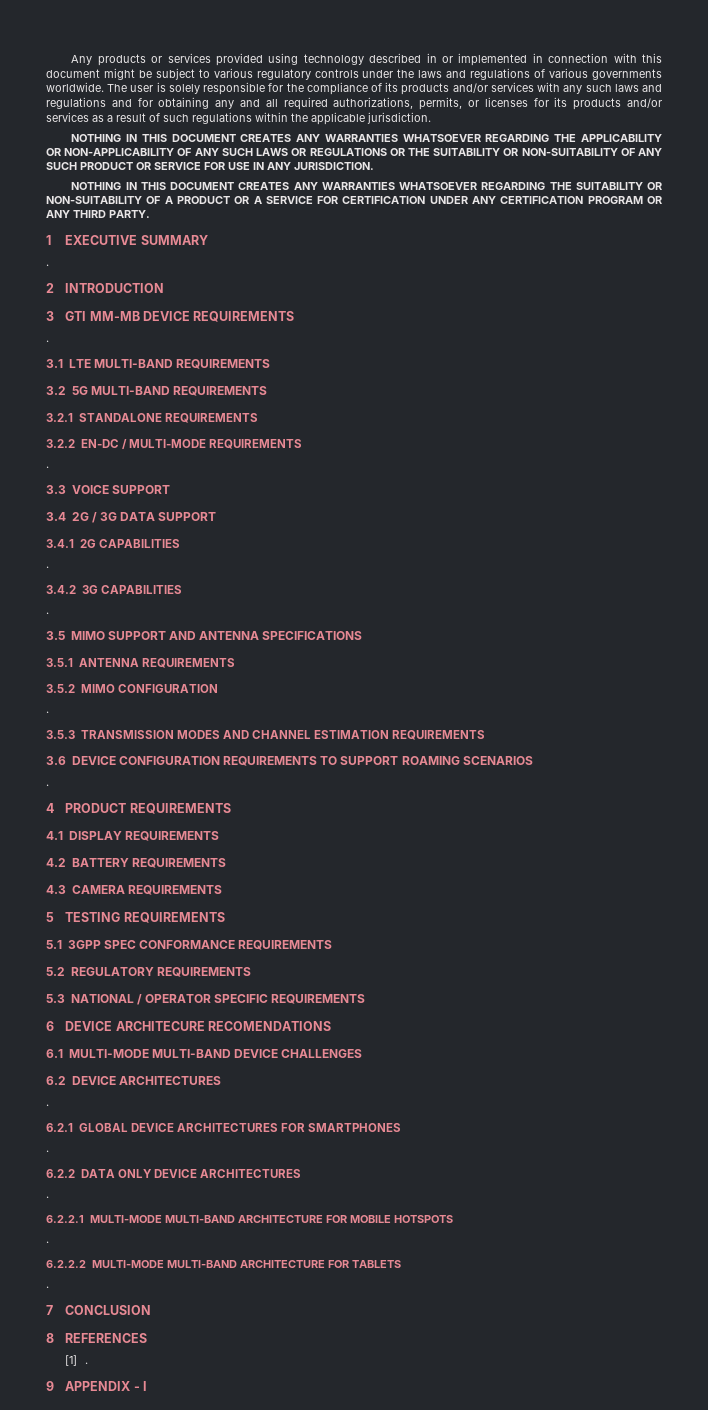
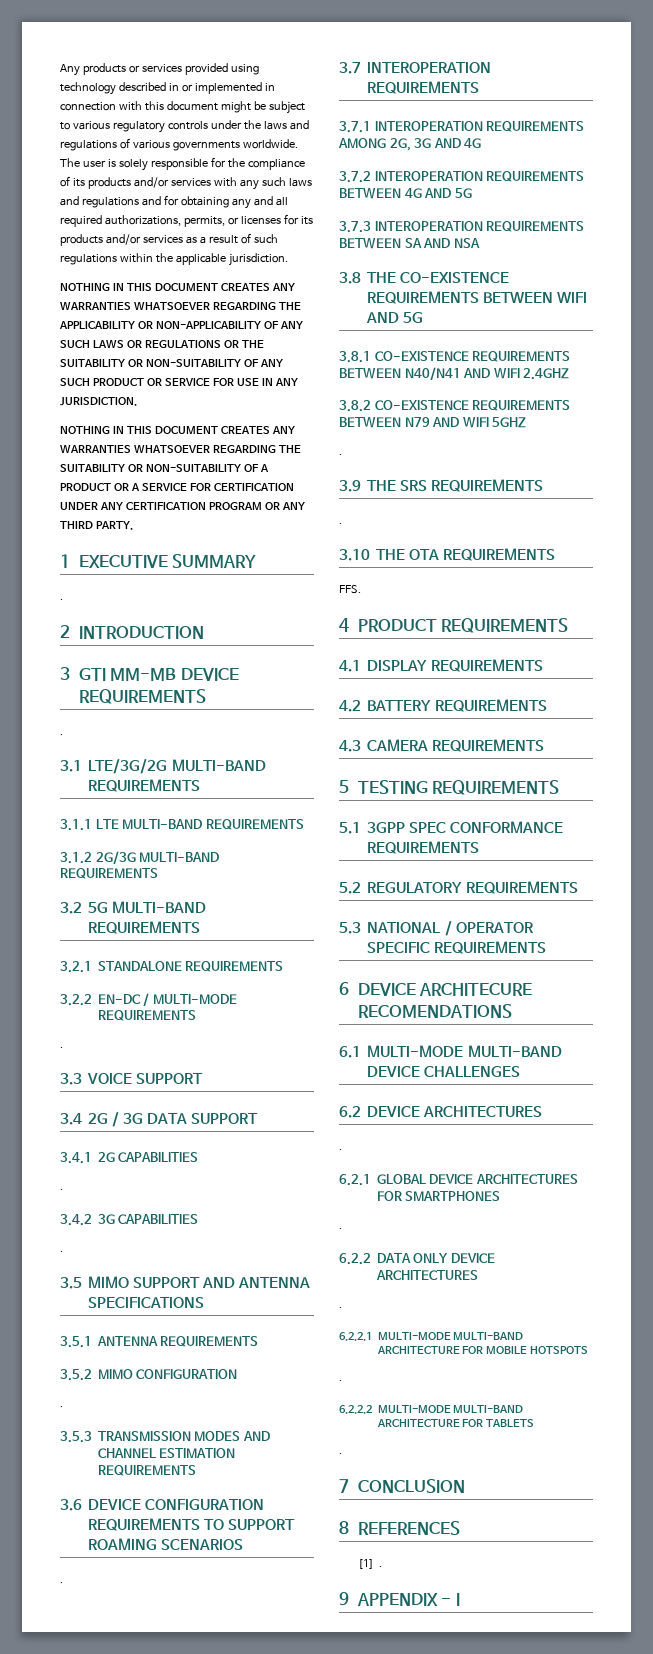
(63, 363) none -> [87,759,266,774] [87,779,200,792] [60,819,92,831] LTE/3G/2G MULTI-BAND REQUIREMENTS // 3.1.1
(270, 364) none -> [60,851,220,865] [60,868,158,879] // 3.1.2 2G/3G MULTI-BAND REQUIREMENTS
(49, 785) none -> [339,62,492,74] [366,81,479,94] [339,121,585,133] [338,138,482,151] [339,171,585,183] [339,188,472,199] [339,221,585,233] [339,238,480,249] [339,272,509,284] [366,291,587,304] [365,312,423,323] [339,351,571,363] [339,367,570,381] [339,400,571,412] [339,417,527,428] [339,454,342,455] [339,479,543,492] [339,523,342,524] [339,548,555,561] [339,585,361,594] // 3.7 INTEROPERATION REQUIREMENTS // 3.7.1 INTEROPERATION REQUIREMENTS AMONG 2G, 3G AND 4G // 3.7.2 INTEROPERATION REQUIREMENTS BETWEEN 4G AND 5G // 3.7.3 INTEROPERATION REQUIREMENTS BETWEEN SA AND NSA // 3.8 THE CO-EXISTENCE REQUIREMENTS BETWEEN WIFI AND 5G // 3.8.1 CO-EXISTENCE REQUIREMENTS BETWEEN N40/N41 AND WIFI 2.4GHZ // 3.8.2 CO-EXISTENCE REQUIREMENTS BETWEEN N79 AND WIFI 5GHZ // . // 3.9 THE SRS REQUIREMENTS // . // 3.10 THE OTA REQUIREMENTS // FFS.

